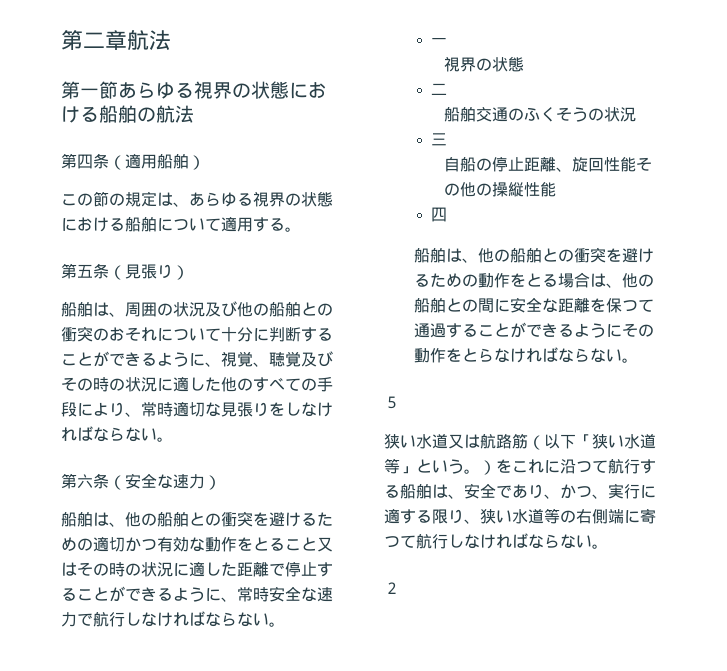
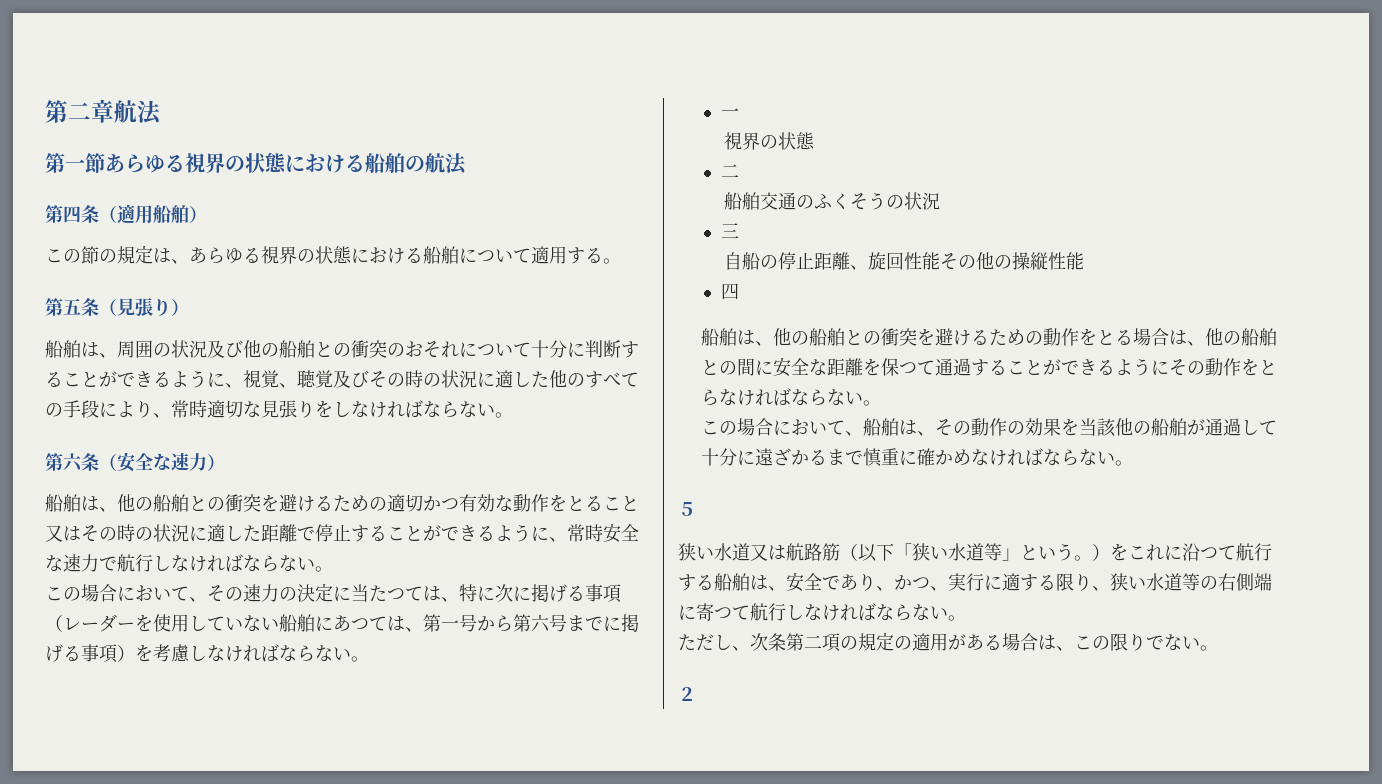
(285, 624) none -> [45,583,621,603] [45,614,639,632] [45,644,369,663] // この場合において、その速力の決定に当たつては、特に次に掲げる事項（レーダーを使用していない船舶にあつては、第一号から第六号までに掲げる事項）を考慮しなければならない。
(638, 360) none -> [700,418,1277,437] [700,448,1133,467] // この場合において、船舶は、その動作の効果を当該他の船舶が通過して十分に遠ざかるまで慎重に確かめなければならない。
(608, 546) none -> [678,632,1218,652] // ただし、次条第二項の規定の適用がある場合は、この限りでない。

